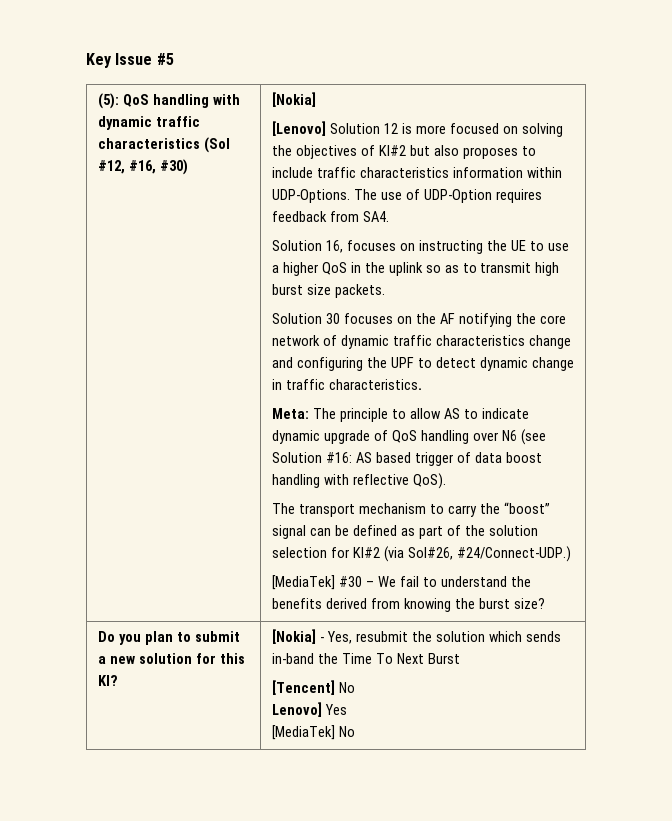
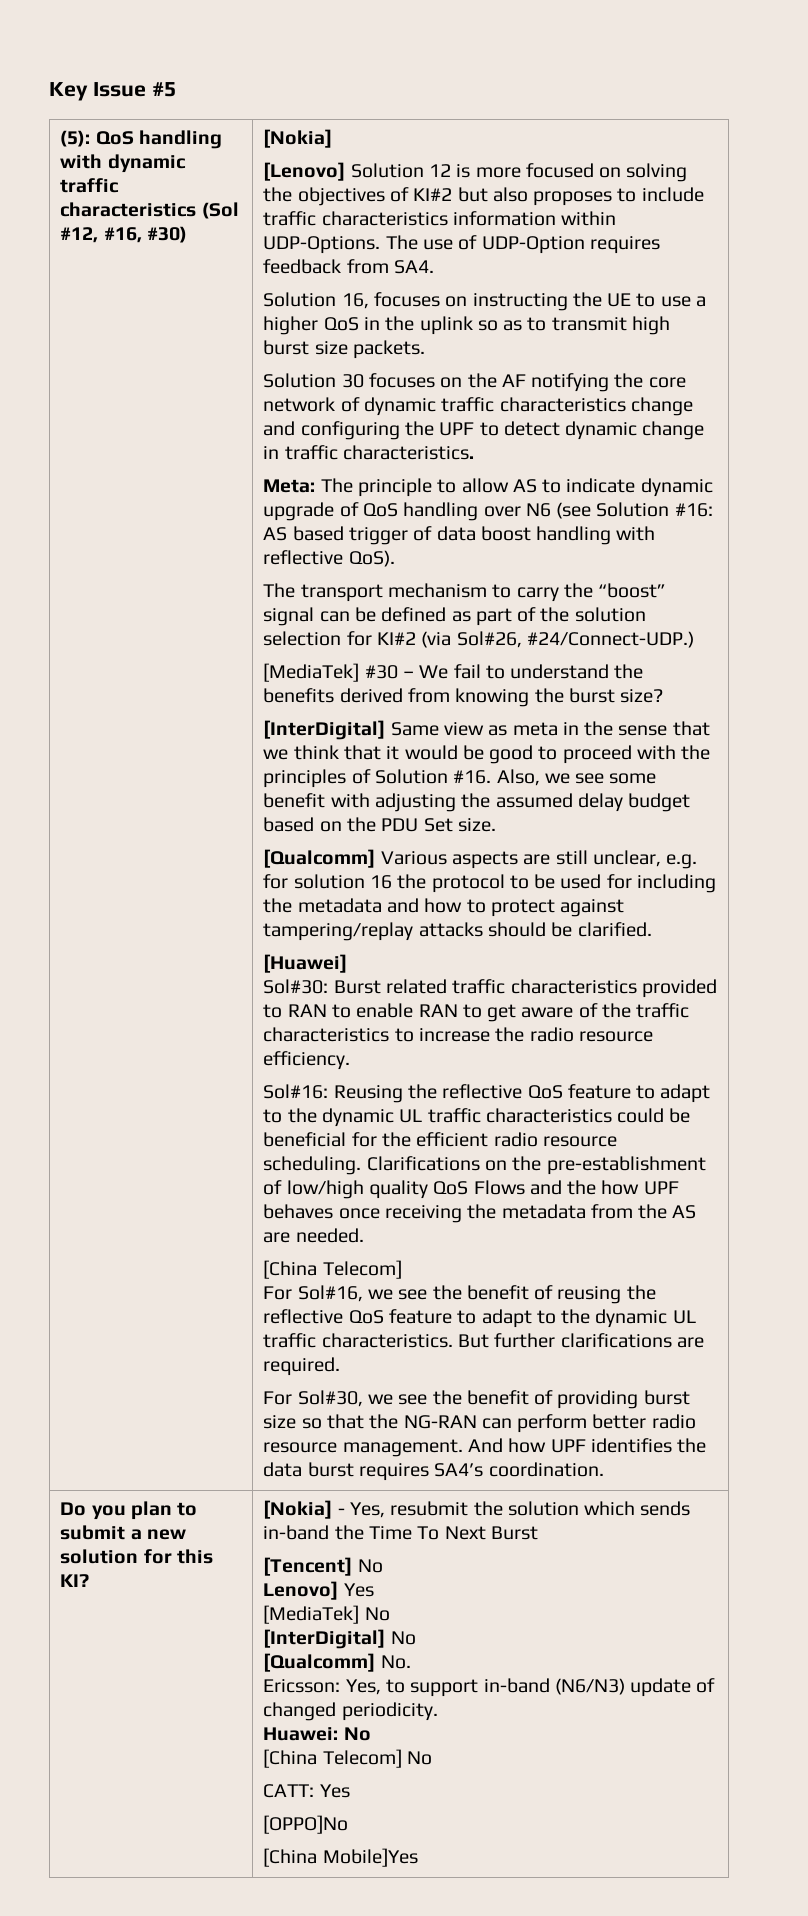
(545, 603) none -> [263,720,710,740] [263,745,711,764] [263,769,657,788] [263,793,691,812] [263,817,496,832] [263,849,698,869] [263,874,716,893] [263,898,625,917] [263,922,652,941] [263,954,348,973] [263,979,717,998] [263,1003,690,1022] [263,1027,653,1042] [263,1051,351,1070] [263,1084,711,1103] [263,1108,691,1127] [263,1132,617,1147] [263,1156,706,1175] [263,1180,679,1199] [263,1204,697,1223] [263,1228,364,1243] [263,1260,402,1279] [263,1285,656,1304] [263,1309,696,1328] [263,1333,704,1348] [263,1357,341,1376] [263,1390,690,1409] [263,1414,696,1433] [263,1438,707,1457] [263,1462,604,1481] // [InterDigital] Same view as meta in the sense that we think that it would be good to proceed with the principles of Solution #16. Also, we see some benefit with adjusting the assumed delay budget based on the PDU Set size. // [Qualcomm] Various aspects are still unclear, e.g. for solution 16 the protocol to be used for including the metadata and how to protect against tampering/replay attacks should be clarified. // [Huawei] // Sol#30: Burst related traffic characteristics provided to RAN to enable RAN to get aware of the traffic characteristics to increase the radio resource efficiency. // Sol#16: Reusing the reflective QoS feature to adapt to the dynamic UL traffic characteristics could be beneficial for the efficient radio resource scheduling. Clarifications on the pre-establishment of low/high quality QoS Flows and the how UPF behaves once receiving the metadata from the AS are needed. // [China Telecom] // For Sol#16, we see the benefit of reusing the reflective QoS feature to adapt to the dynamic UL traffic characteristics. But further clarifications are required. // For Sol#30, we see the benefit of providing burst size so that the NG-RAN can perform better radio resource management. And how UPF identifies the data burst requires SA4’s coordination.
(356, 731) none -> [263,1629,416,1649] [263,1653,411,1672] [263,1678,716,1697] [263,1702,438,1721] [263,1727,371,1741] [263,1749,432,1768] [263,1784,350,1798] [263,1815,349,1834] [263,1848,418,1867] // [InterDigital] No // [Qualcomm] No. // Ericsson: Yes, to support in-band (N6/N3) update of changed periodicity. // Huawei: No // [China Telecom] No // CATT: Yes // [OPPO]No // [China Mobile]Yes

